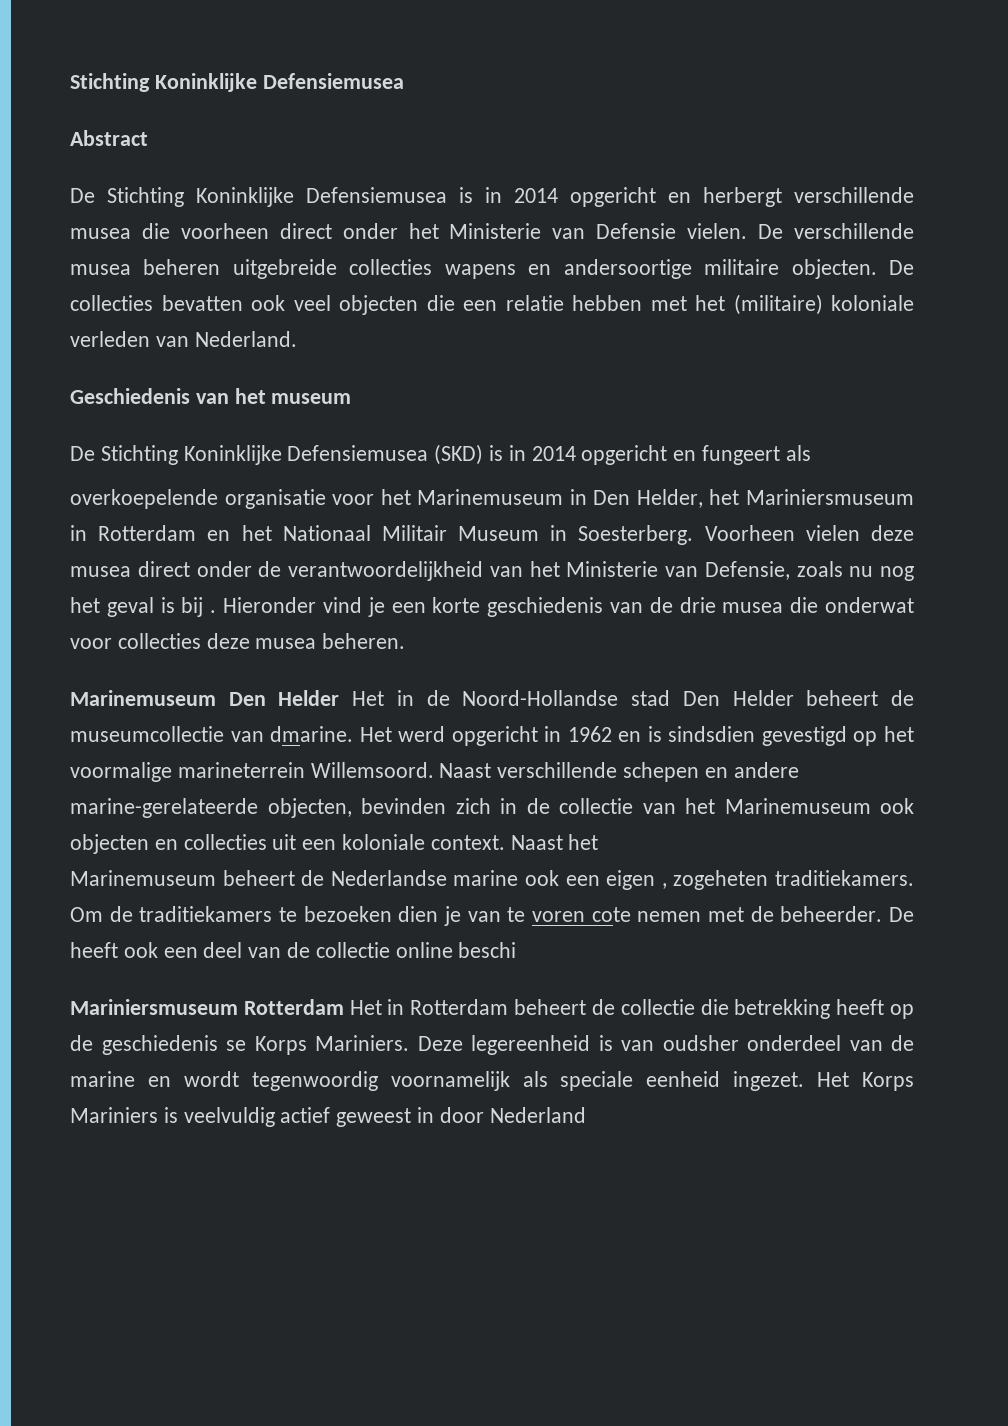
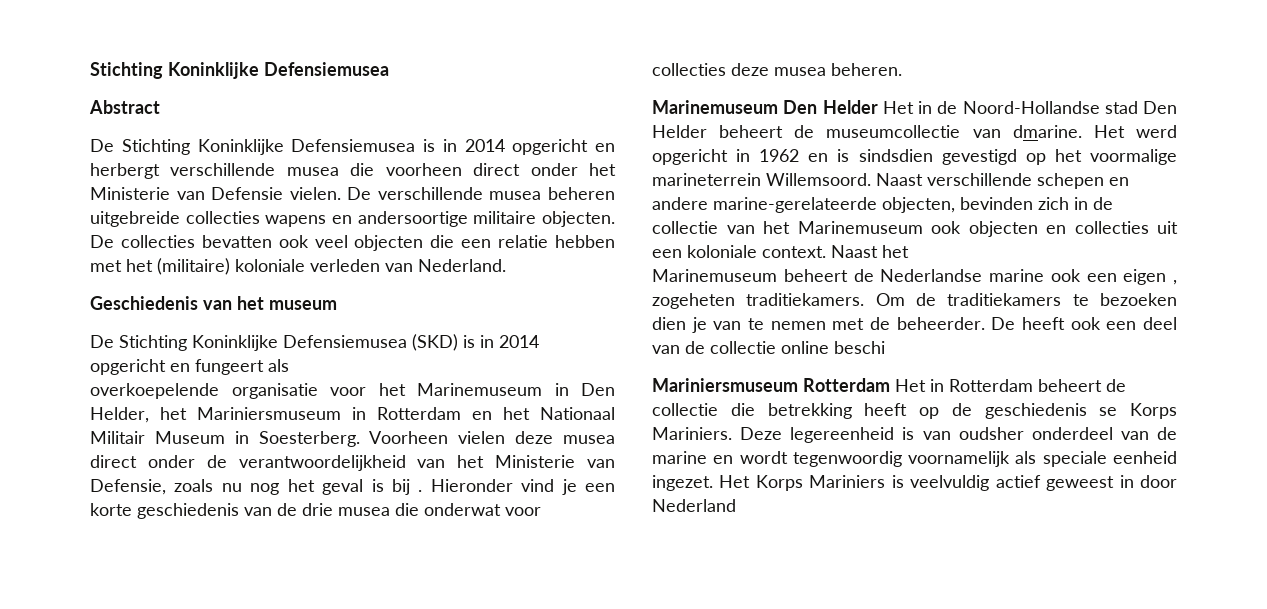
[532,907,631,922] voren cote -> (764, 324) none

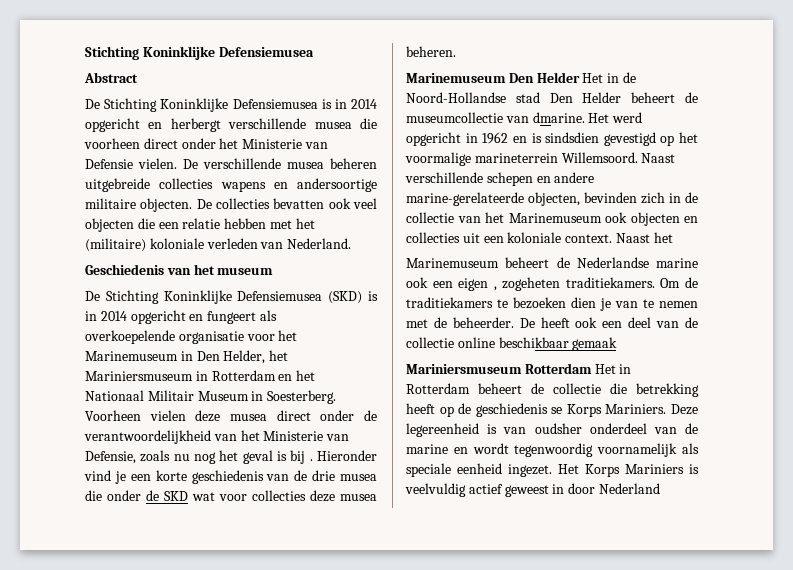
[424,503,501,516] onderwat -> [107,490,215,501] onder de SKD wat
[834,341,885,354] beschi -> [498,337,618,351] beschikbaar gemaak

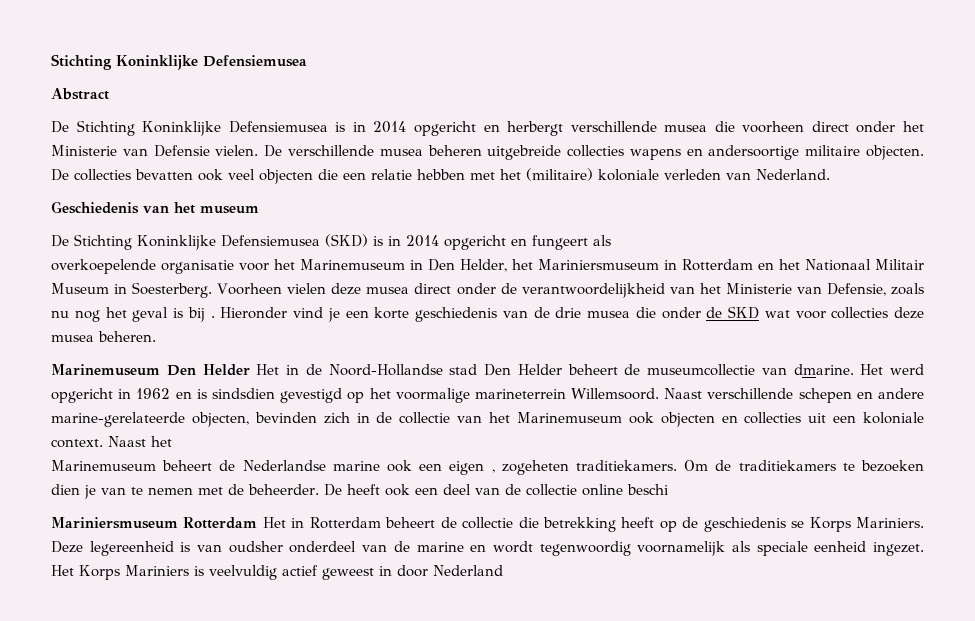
[498,337,618,351] beschikbaar gemaak -> [626,484,669,495] beschi

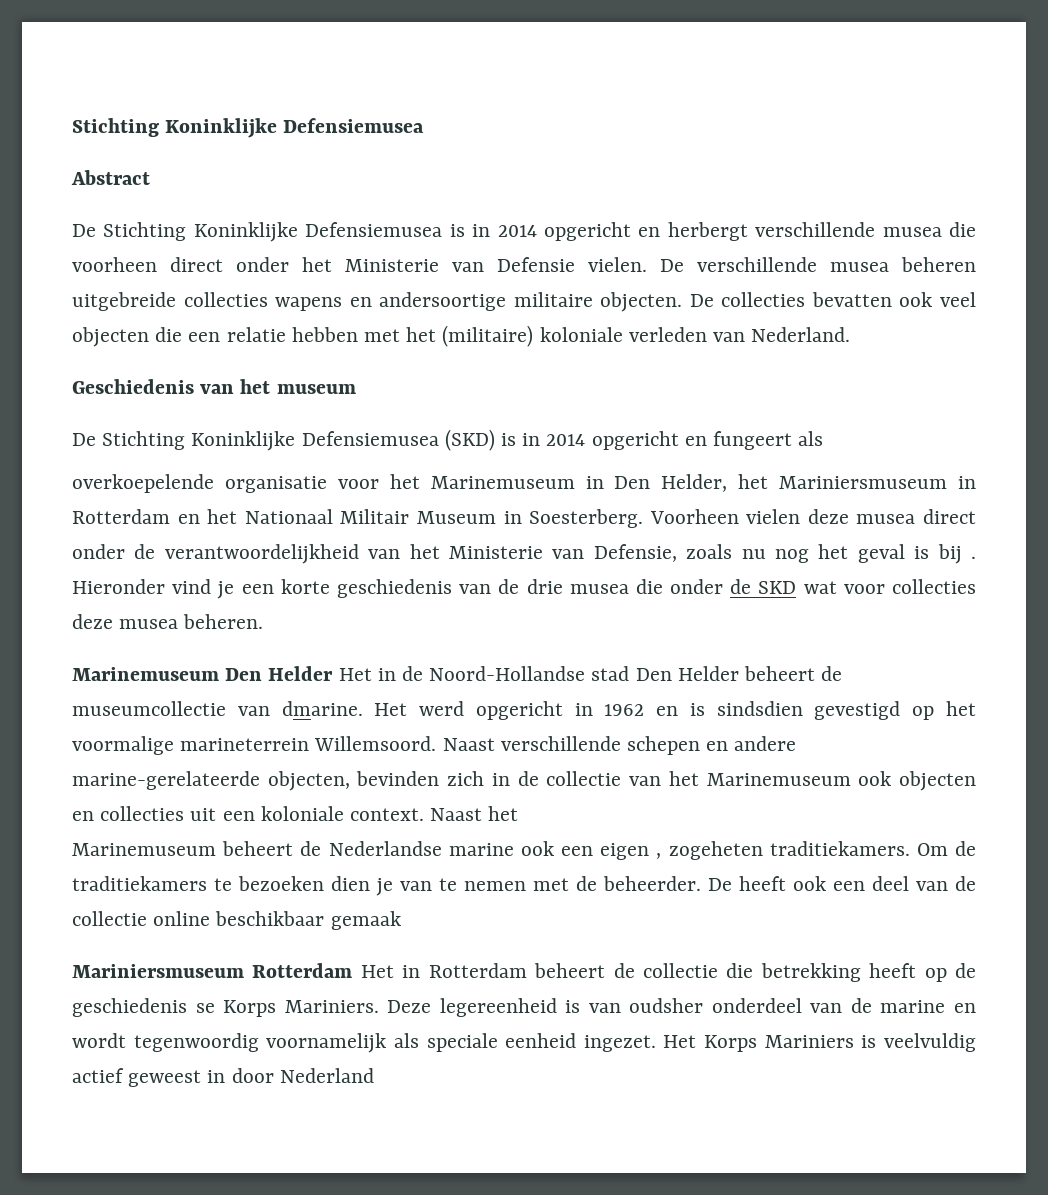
[626,484,669,495] beschi -> [215,911,401,930] beschikbaar gemaak

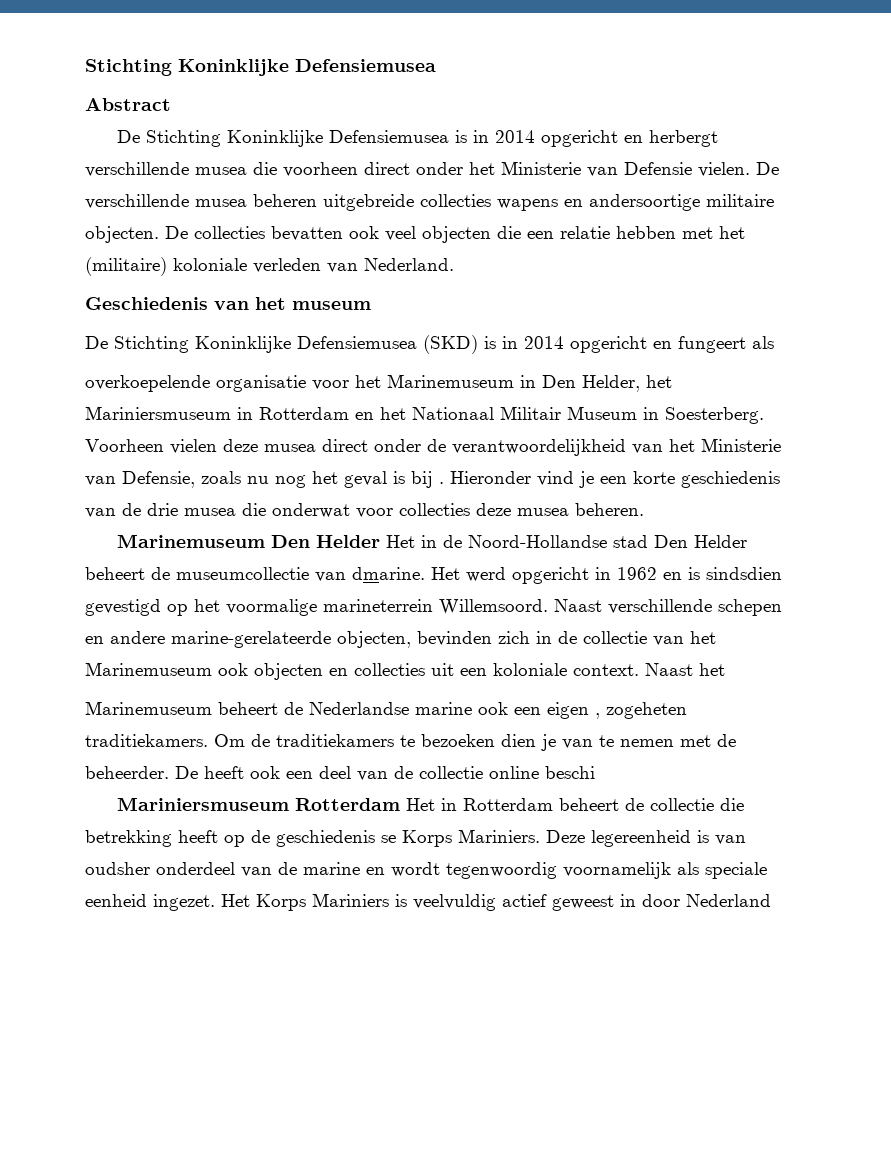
[670,579,837,594] onder de SKD wat -> [272,503,350,518] onderwat
[215,911,401,930] beschikbaar gemaak -> [545,766,595,779] beschi

